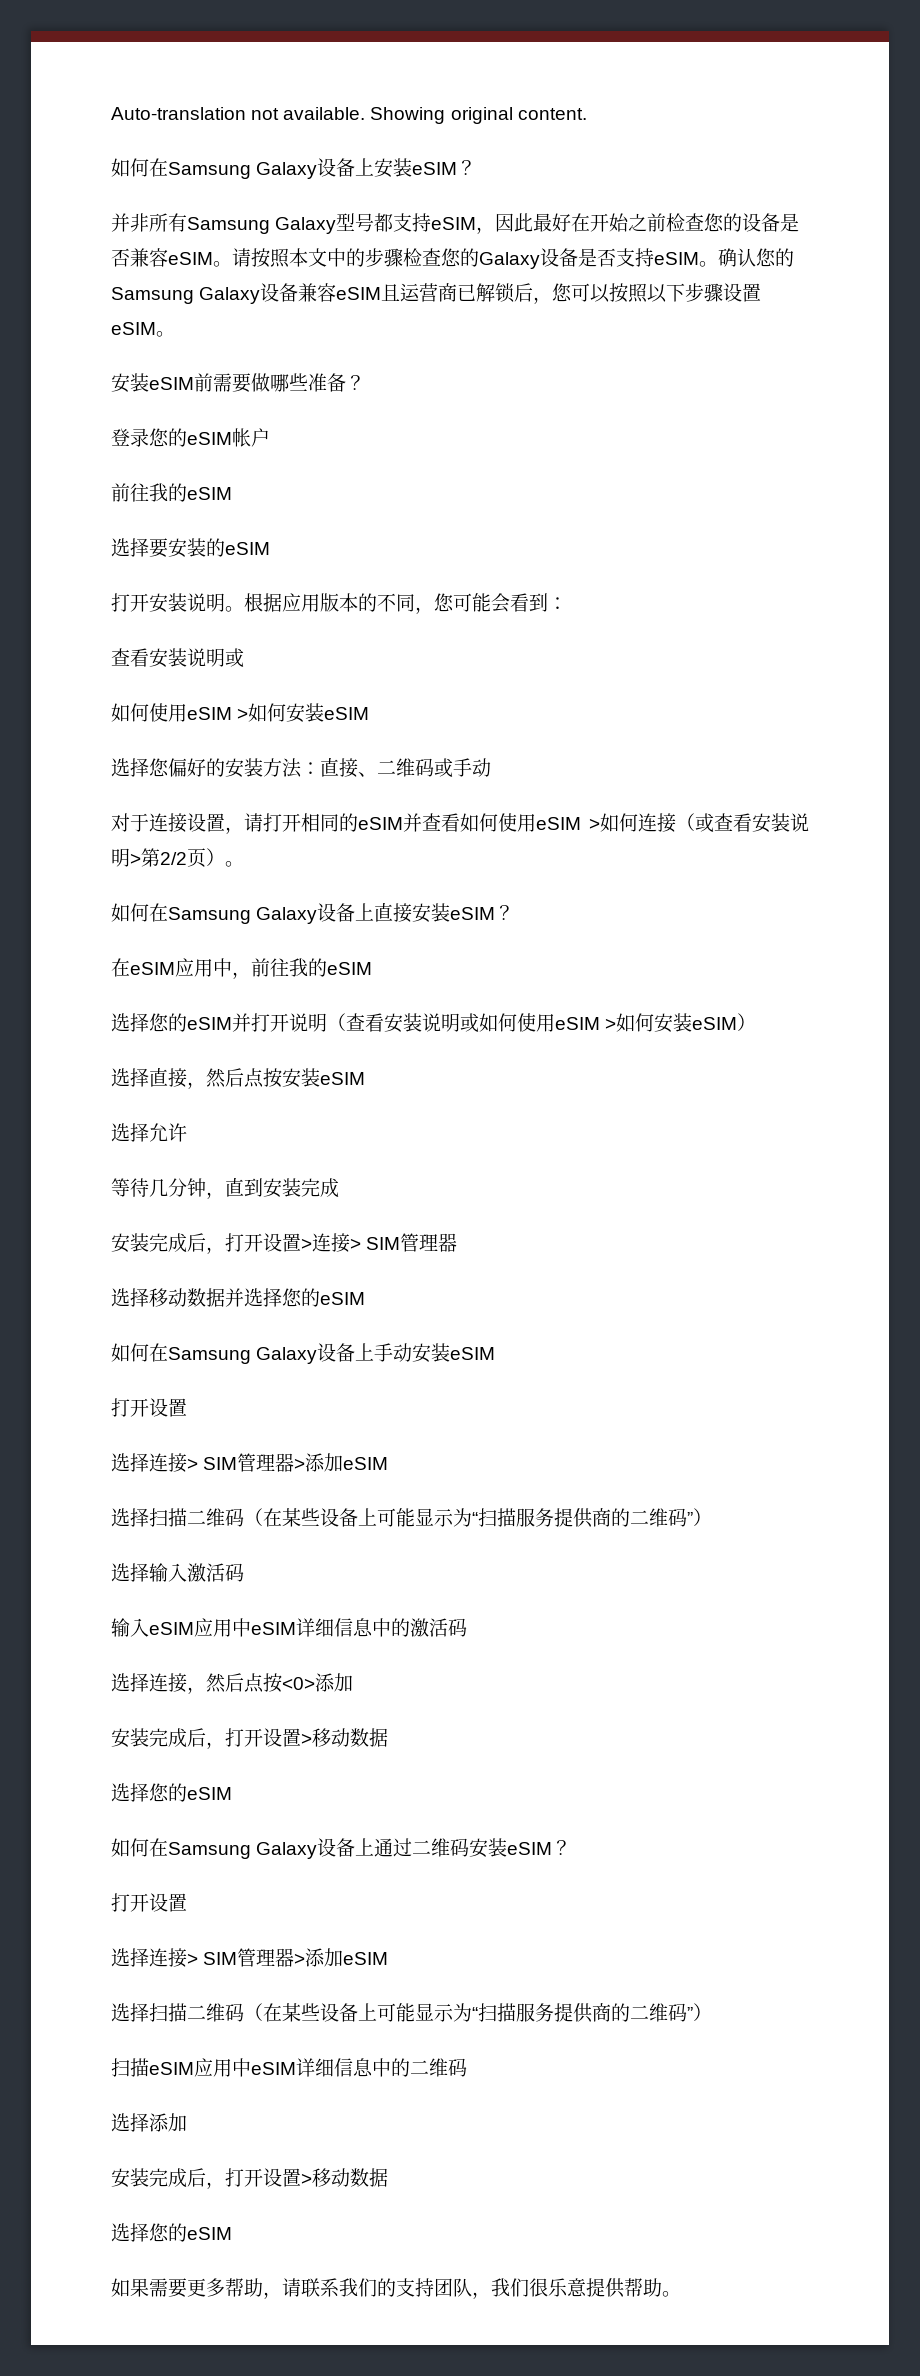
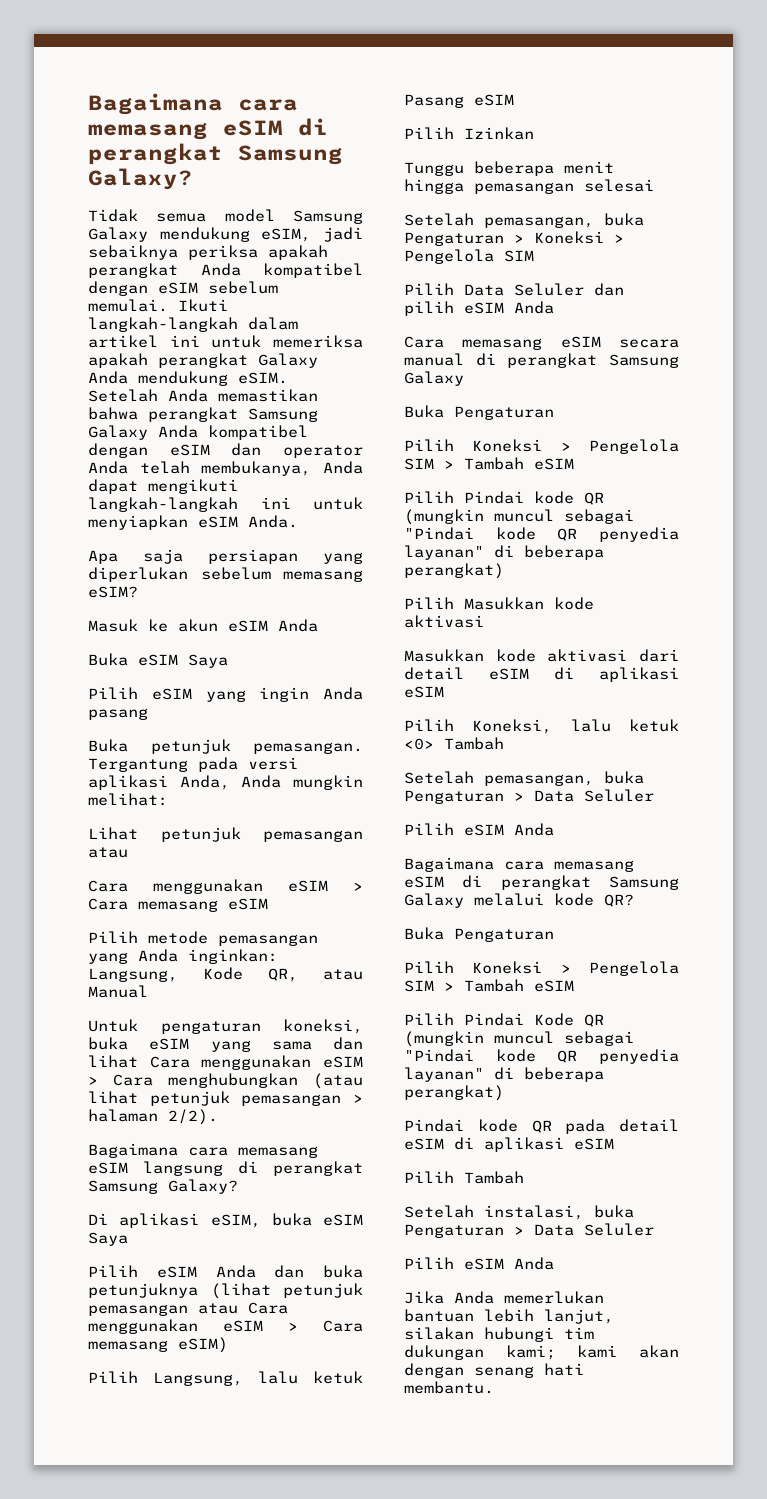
[111,107,587,124] [111,158,477,179] [111,213,800,234] [111,248,794,269] [111,283,762,304] [111,322,175,337] [111,373,365,393] [111,428,270,447] [111,483,232,502] [111,538,270,558] [111,593,567,614] [111,648,244,668] [111,703,370,723] [111,758,491,778] [111,813,809,834] [111,848,244,868] [111,903,515,924] [111,958,372,979] [111,1013,757,1033] [111,1068,365,1089] [111,1123,187,1142] [111,1178,339,1199] [111,1233,458,1254] [111,1288,365,1307] [111,1343,496,1364] [111,1398,187,1417] [111,1453,389,1473] [111,1508,712,1528] [111,1563,244,1582] [111,1618,467,1637] [111,1673,353,1694] [111,1728,388,1749] [111,1783,232,1802] [111,1838,572,1859] [111,1893,187,1912] [111,1948,389,1968] [111,2003,712,2023] [111,2058,467,2077] [111,2113,187,2132] [111,2168,388,2189] [111,2223,232,2242] [111,2278,681,2299] Auto-translation not available. Showing original content. // 如何在Samsung Galaxy设备上安装eSIM？ // 并非所有Samsung Galaxy型号都支持eSIM，因此最好在开始之前检查您的设备是否兼容eSIM。请按照本文中的步骤检查您的Galaxy设备是否支持eSIM。确认您的Samsung Galaxy设备兼容eSIM且运营商已解锁后，您可以按照以下步骤设置eSIM。 // 安装eSIM前需要做哪些准备？ // 登录您的eSIM帐户 // 前往我的eSIM // 选择要安装的eSIM // 打开安装说明。根据应用版本的不同，您可能会看到： // 查看安装说明或 // 如何使用eSIM >如何安装eSIM // 选择您偏好的安装方法：直接、二维码或手动 // 对于连接设置，请打开相同的eSIM并查看如何使用eSIM >如何连接（或查看安装说明>第2/2页）。 // 如何在Samsung Galaxy设备上直接安装eSIM？ // 在eSIM应用中，前往我的eSIM // 选择您的eSIM并打开说明（查看安装说明或如何使用eSIM >如何安装eSIM） // 选择直接，然后点按安装eSIM // 选择允许 // 等待几分钟，直到安装完成 // 安装完成后，打开设置>连接> SIM管理器 // 选择移动数据并选择您的eSIM // 如何在Samsung Galaxy设备上手动安装eSIM // 打开设置 // 选择连接> SIM管理器>添加eSIM // 选择扫描二维码（在某些设备上可能显示为“扫描服务提供商的二维码”） // 选择输入激活码 // 输入eSIM应用中eSIM详细信息中的激活码 // 选择连接，然后点按<0>添加 // 安装完成后，打开设置>移动数据 // 选择您的eSIM // 如何在Samsung Galaxy设备上通过二维码安装eSIM？ // 打开设置 // 选择连接> SIM管理器>添加eSIM // 选择扫描二维码（在某些设备上可能显示为“扫描服务提供商的二维码”） // 扫描eSIM应用中eSIM详细信息中的二维码 // 选择添加 // 安装完成后，打开设置>移动数据 // 选择您的eSIM // 如果需要更多帮助，请联系我们的支持团队，我们很乐意提供帮助。 -> [88,93,298,115] [88,118,328,140] [88,143,343,165] [88,168,193,190] [88,209,363,224] [88,227,363,242] [88,245,328,260] [88,263,363,278] [88,281,278,296] [88,299,228,312] [88,317,298,332] [88,335,363,348] [88,353,318,368] [88,371,288,386] [88,389,318,402] [88,407,318,422] [88,425,308,440] [88,443,363,458] [88,461,363,476] [88,479,238,494] [88,497,363,512] [88,515,298,530] [88,549,363,564] [88,567,363,582] [88,586,138,598] [88,619,318,632] [88,653,228,668] [88,687,363,702] [88,708,148,720] [88,739,363,754] [88,757,298,772] [88,775,363,790] [88,793,168,806] [88,827,363,842] [88,847,128,858] [88,879,363,894] [88,898,268,912] [88,931,318,946] [88,949,278,964] [88,967,363,982] [88,985,148,998] [88,1019,363,1034] [88,1037,363,1052] [88,1055,363,1070] [88,1073,363,1089] [88,1091,363,1106] [88,1109,218,1125] [88,1143,318,1158] [88,1161,363,1176] [88,1179,238,1194] [88,1213,363,1228] [88,1232,128,1246] [88,1265,363,1278] [88,1283,363,1299] [88,1302,288,1316] [88,1319,363,1334] [88,1337,228,1353] [88,1371,363,1386] [404,94,514,108] [404,127,534,140] [404,161,614,176] [404,179,654,194] [404,213,644,228] [404,231,624,246] [404,249,534,264] [404,283,624,296] [404,301,554,316] [404,336,679,350] [404,353,679,368] [404,371,464,386] [404,405,554,420] [404,439,679,454] [404,457,574,470] [404,491,604,505] [404,509,634,525] [404,527,679,542] [404,545,604,560] [404,563,504,579] [404,597,594,610] [404,615,484,628] [404,649,679,662] [404,667,679,682] [404,686,444,698] [404,719,679,734] [404,737,504,750] [404,771,644,786] [404,789,654,804] [404,823,554,836] [404,857,634,872] [404,875,679,890] [404,893,634,908] [404,927,554,942] [404,961,679,976] [404,979,574,992] [404,1013,604,1027] [404,1031,634,1047] [404,1049,679,1064] [404,1067,604,1082] [404,1085,504,1101] [404,1119,679,1134] [404,1137,614,1152] [404,1171,524,1184] [404,1205,634,1220] [404,1223,654,1238] [404,1257,554,1270] [404,1291,604,1304] [404,1309,614,1324] [404,1327,594,1342] [404,1345,679,1360] [404,1363,584,1378] [404,1381,494,1394] Bagaimana cara memasang eSIM di perangkat Samsung Galaxy? // Tidak semua model Samsung Galaxy mendukung eSIM, jadi sebaiknya periksa apakah perangkat Anda kompatibel dengan eSIM sebelum memulai. Ikuti langkah-langkah dalam artikel ini untuk memeriksa apakah perangkat Galaxy Anda mendukung eSIM. Setelah Anda memastikan bahwa perangkat Samsung Galaxy Anda kompatibel dengan eSIM dan operator Anda telah membukanya, Anda dapat mengikuti langkah-langkah ini untuk menyiapkan eSIM Anda. // Apa saja persiapan yang diperlukan sebelum memasang eSIM? // Masuk ke akun eSIM Anda // Buka eSIM Saya // Pilih eSIM yang ingin Anda pasang // Buka petunjuk pemasangan. Tergantung pada versi aplikasi Anda, Anda mungkin melihat: // Lihat petunjuk pemasangan atau // Cara menggunakan eSIM > Cara memasang eSIM // Pilih metode pemasangan yang Anda inginkan: Langsung, Kode QR, atau Manual // Untuk pengaturan koneksi, buka eSIM yang sama dan lihat Cara menggunakan eSIM > Cara menghubungkan (atau lihat petunjuk pemasangan > halaman 2/2). // Bagaimana cara memasang eSIM langsung di perangkat Samsung Galaxy? // Di aplikasi eSIM, buka eSIM Saya // Pilih eSIM Anda dan buka petunjuknya (lihat petunjuk pemasangan atau Cara menggunakan eSIM > Cara memasang eSIM) // Pilih Langsung, lalu ketuk Pasang eSIM // Pilih Izinkan // Tunggu beberapa menit hingga pemasangan selesai // Setelah pemasangan, buka Pengaturan > Koneksi > Pengelola SIM // Pilih Data Seluler dan pilih eSIM Anda // Cara memasang eSIM secara manual di perangkat Samsung Galaxy // Buka Pengaturan // Pilih Koneksi > Pengelola SIM > Tambah eSIM // Pilih Pindai kode QR (mungkin muncul sebagai "Pindai kode QR penyedia layanan" di beberapa perangkat) // Pilih Masukkan kode aktivasi // Masukkan kode aktivasi dari detail eSIM di aplikasi eSIM // Pilih Koneksi, lalu ketuk <0> Tambah // Setelah pemasangan, buka Pengaturan > Data Seluler // Pilih eSIM Anda // Bagaimana cara memasang eSIM di perangkat Samsung Galaxy melalui kode QR? // Buka Pengaturan // Pilih Koneksi > Pengelola SIM > Tambah eSIM // Pilih Pindai Kode QR (mungkin muncul sebagai "Pindai kode QR penyedia layanan" di beberapa perangkat) // Pindai kode QR pada detail eSIM di aplikasi eSIM // Pilih Tambah // Setelah instalasi, buka Pengaturan > Data Seluler // Pilih eSIM Anda // Jika Anda memerlukan bantuan lebih lanjut, silakan hubungi tim dukungan kami; kami akan dengan senang hati membantu.

